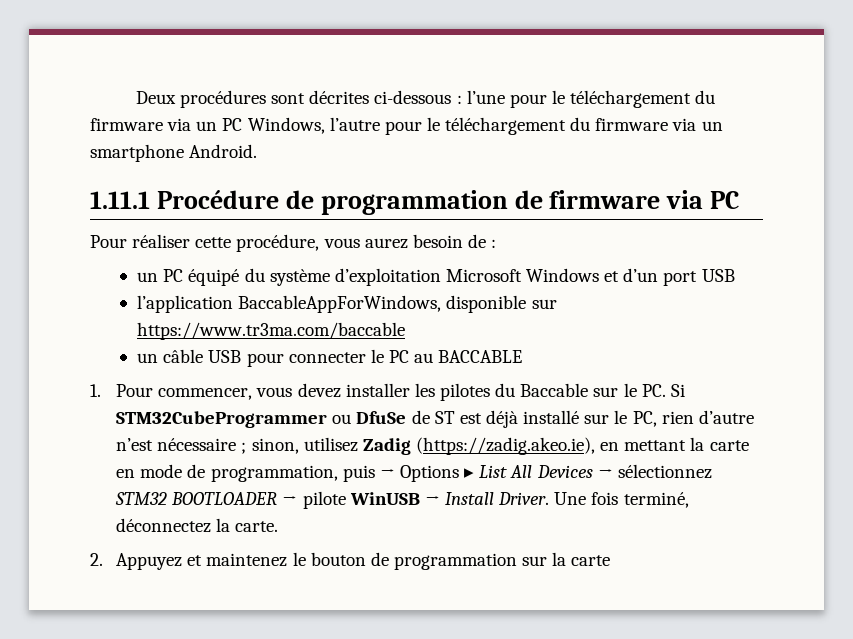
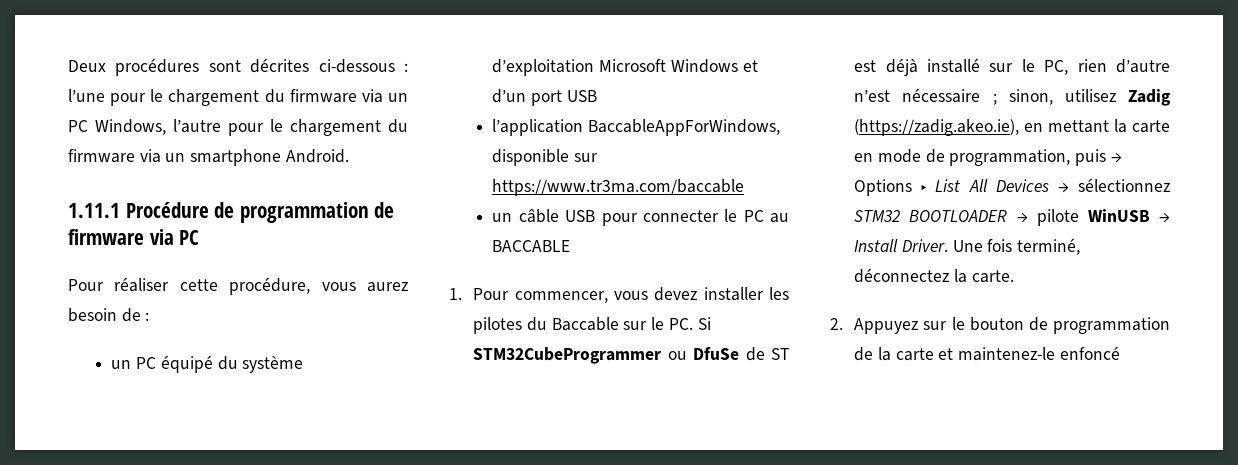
[570,90,692,108] téléchargement -> [168,89,260,106] chargement
[445,117,567,135] téléchargement -> [290,119,381,136] chargement
[187,553,288,567] et maintenez -> [923,321,948,330] sur
[522,552,611,566] sur la carte -> [854,346,1120,361] de la carte et maintenez-le enfoncé

